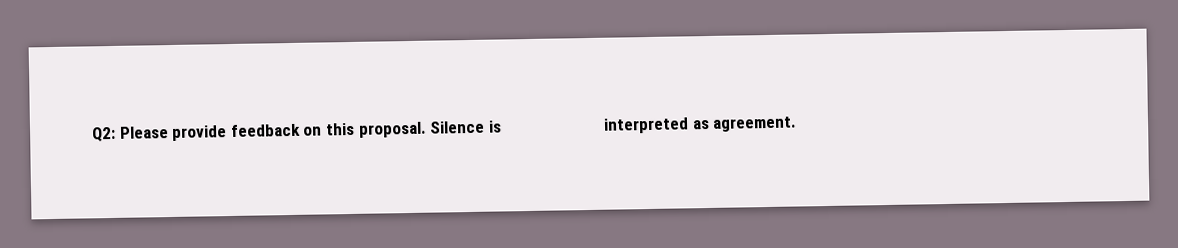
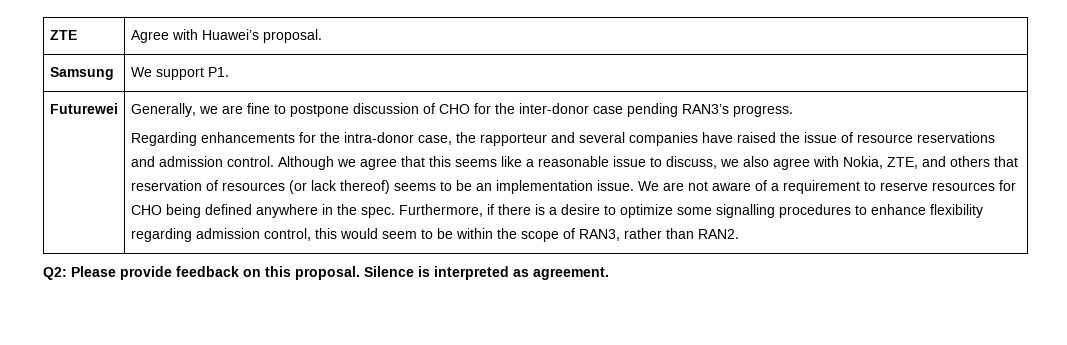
(91, 134) none -> [49,30,77,40] [130,29,322,43] [49,67,114,80] [130,67,229,80] [49,103,118,114] [130,103,793,117] [130,132,995,146] [130,156,1018,170] [130,180,1016,194] [130,204,983,218] [130,228,739,242] ZTE | Agree with Huawei’s proposal. // Samsung | We support P1. // Futurewei | Generally, we are fine to postpone discussion of CHO for the inter-donor case pending RAN3’s progress. // Regarding enhancements for the intra-donor case, the rapporteur and several companies have raised the issue of resource reservations and admission control. Although we agree that this seems like a reasonable issue to discuss, we also agree with Nokia, ZTE, and others that reservation of resources (or lack thereof) seems to be an implementation issue. We are not aware of a requirement to reserve resources for CHO being defined anywhere in the spec. Furthermore, if there is a desire to optimize some signalling procedures to enhance flexibility regarding admission control, this would seem to be within the scope of RAN3, rather than RAN2. //

